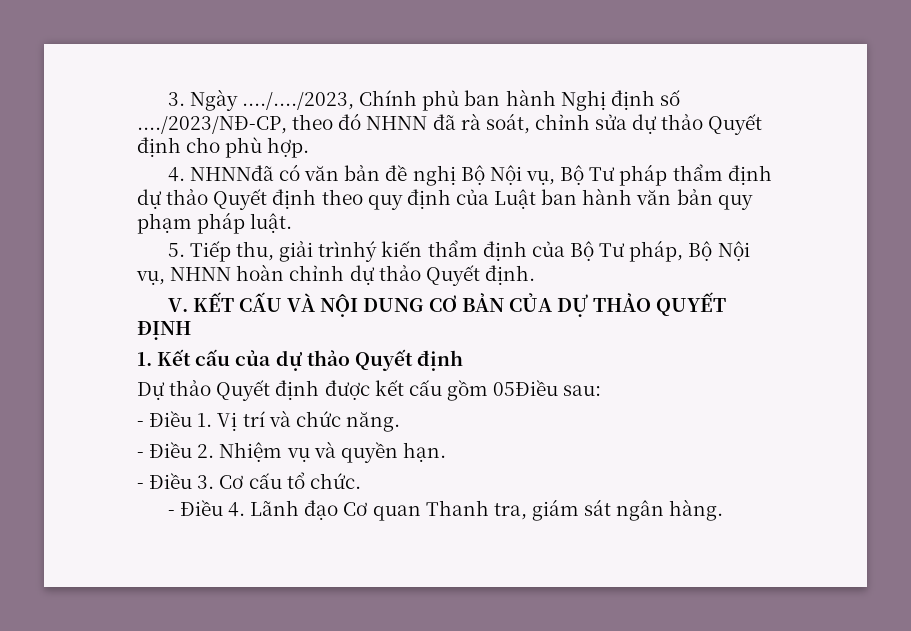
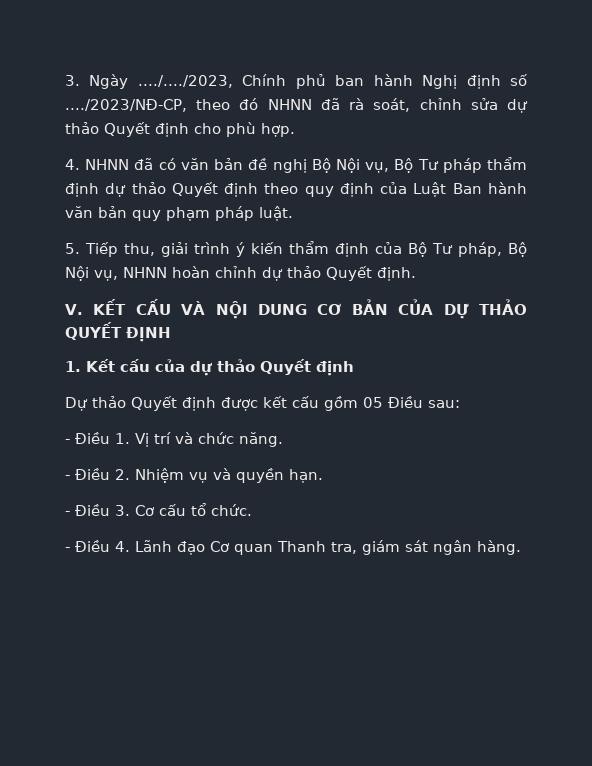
[189,165,274,181] NHNNđã -> [85,158,154,170] NHNN đã
[541,189,578,205] ban -> [452,183,482,194] Ban
[318,241,378,262] trìnhý -> [194,242,245,257] trình ý
[493,380,559,396] 05Điều -> [363,396,423,408] 05 Điều

